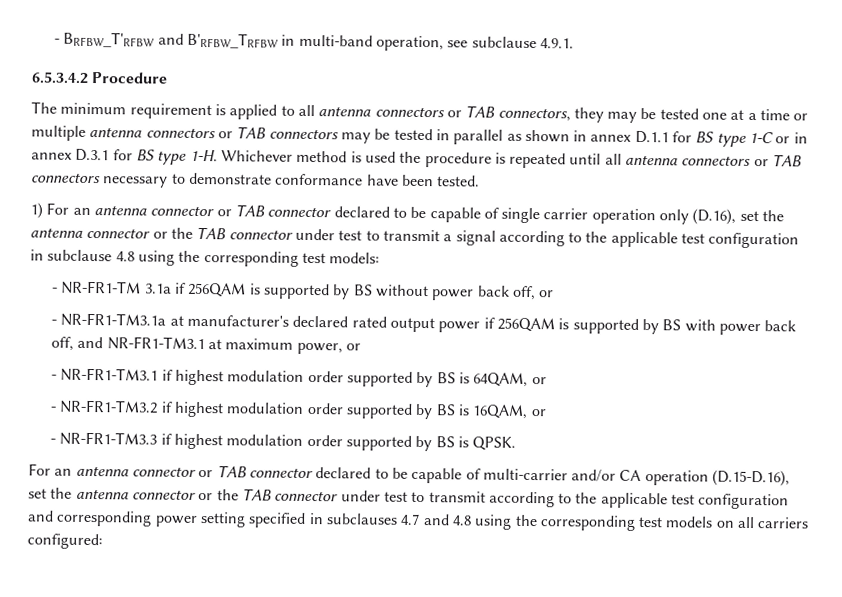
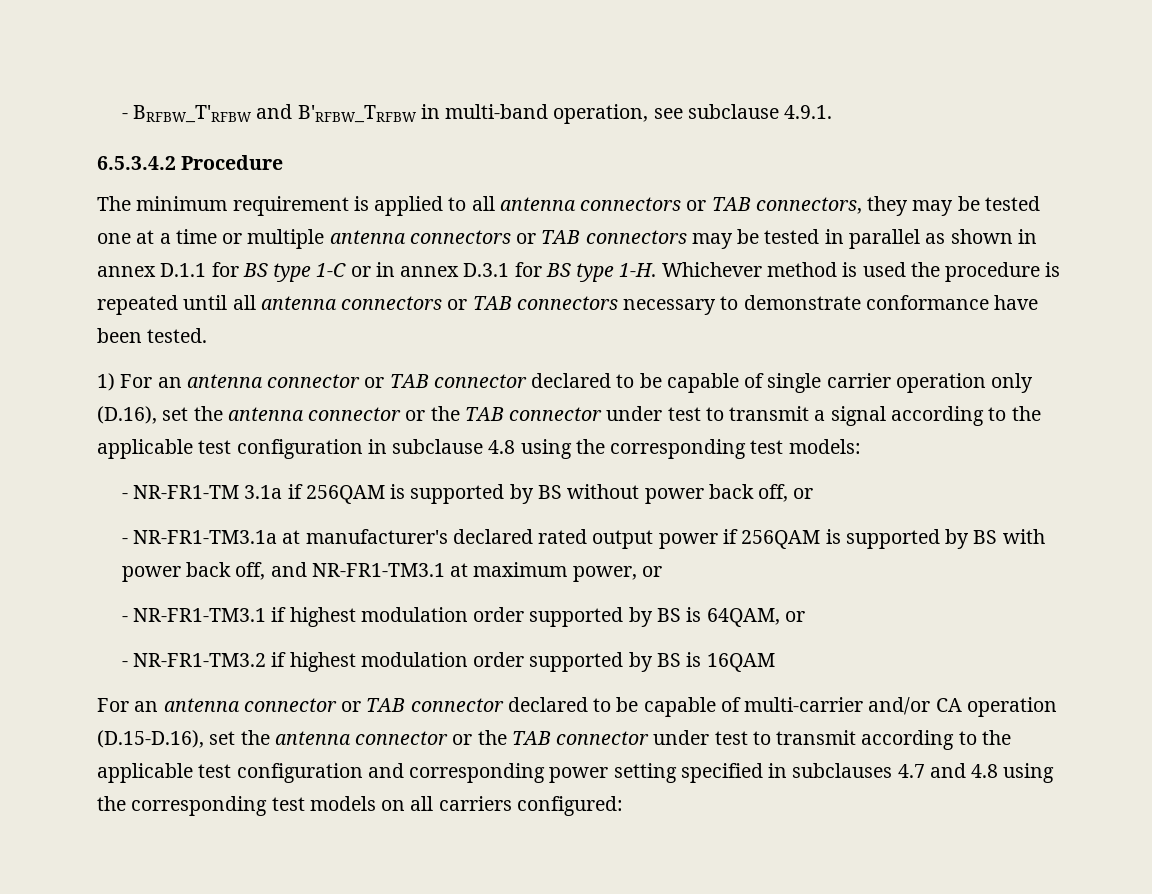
[472,404,547,419] [50,431,517,452] 16QAM, or // - NR-FR1-TM3.3 if highest modulation order supported by BS is QPSK. -> [706,653,775,672] 16QAM

